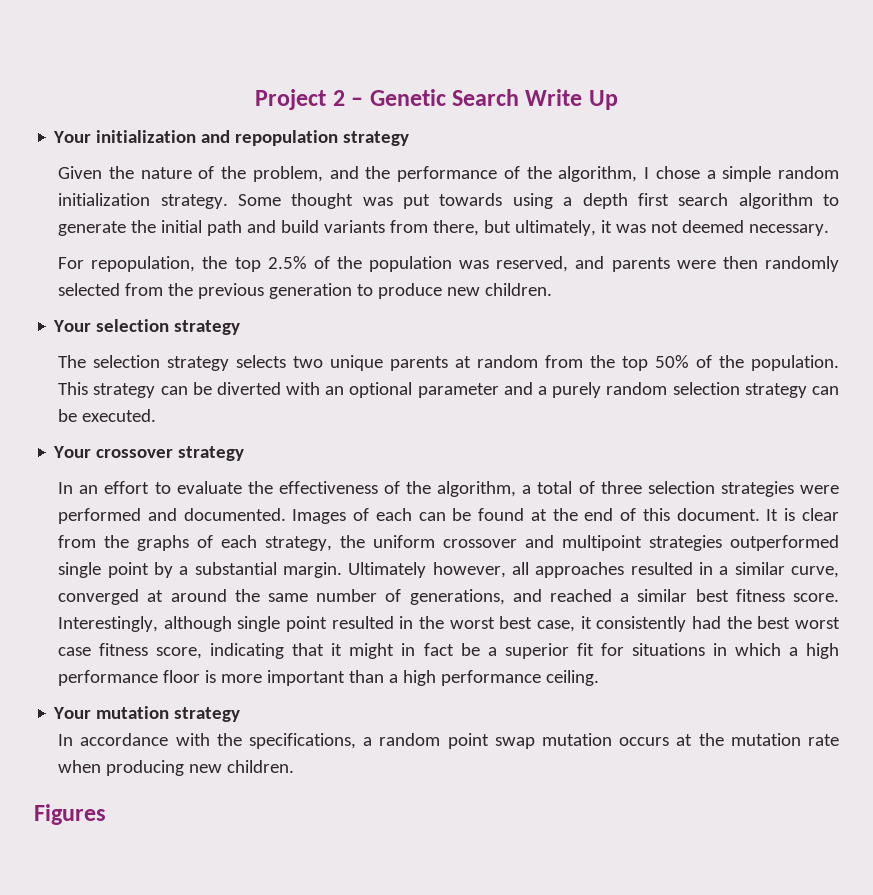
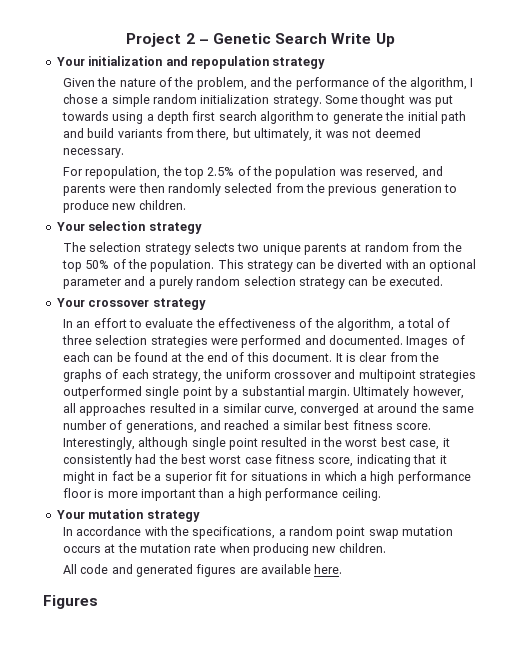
(295, 766) none -> [62,564,343,577] // All code and generated figures are available here.

